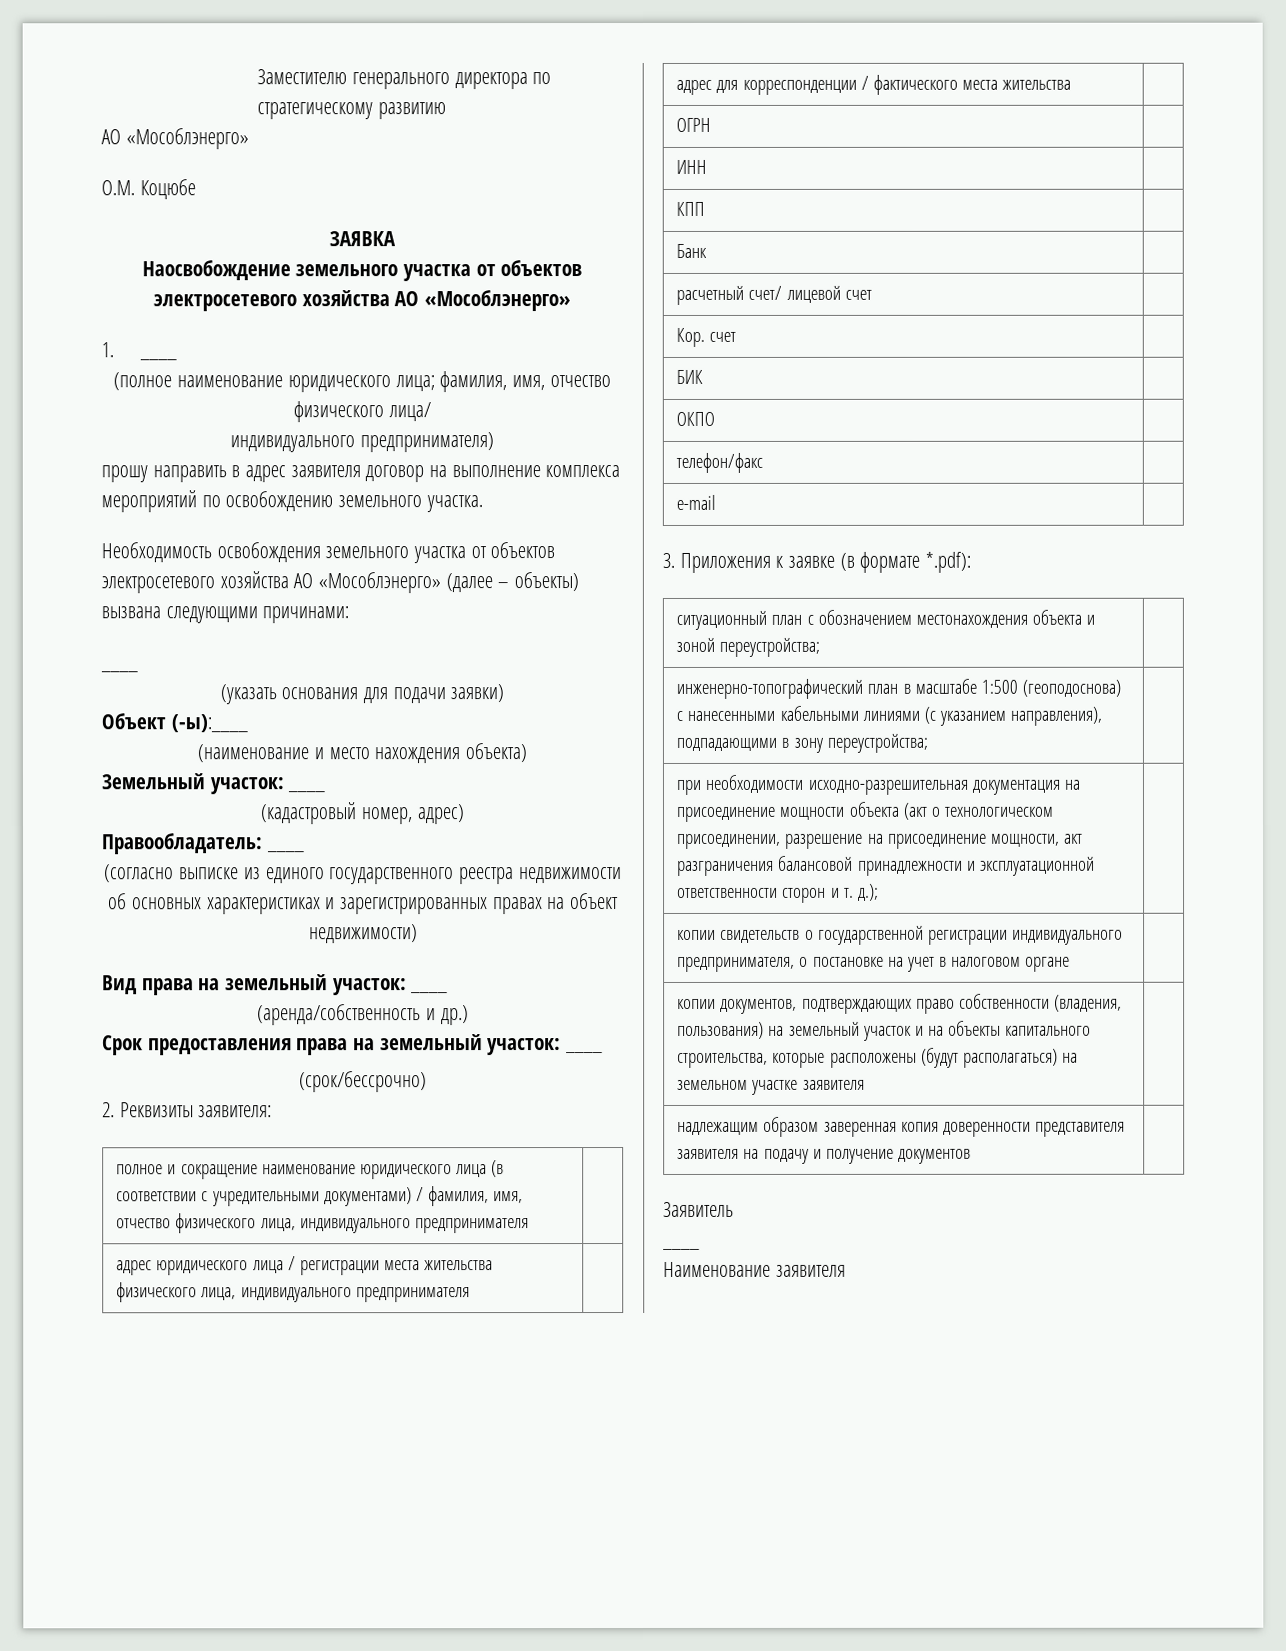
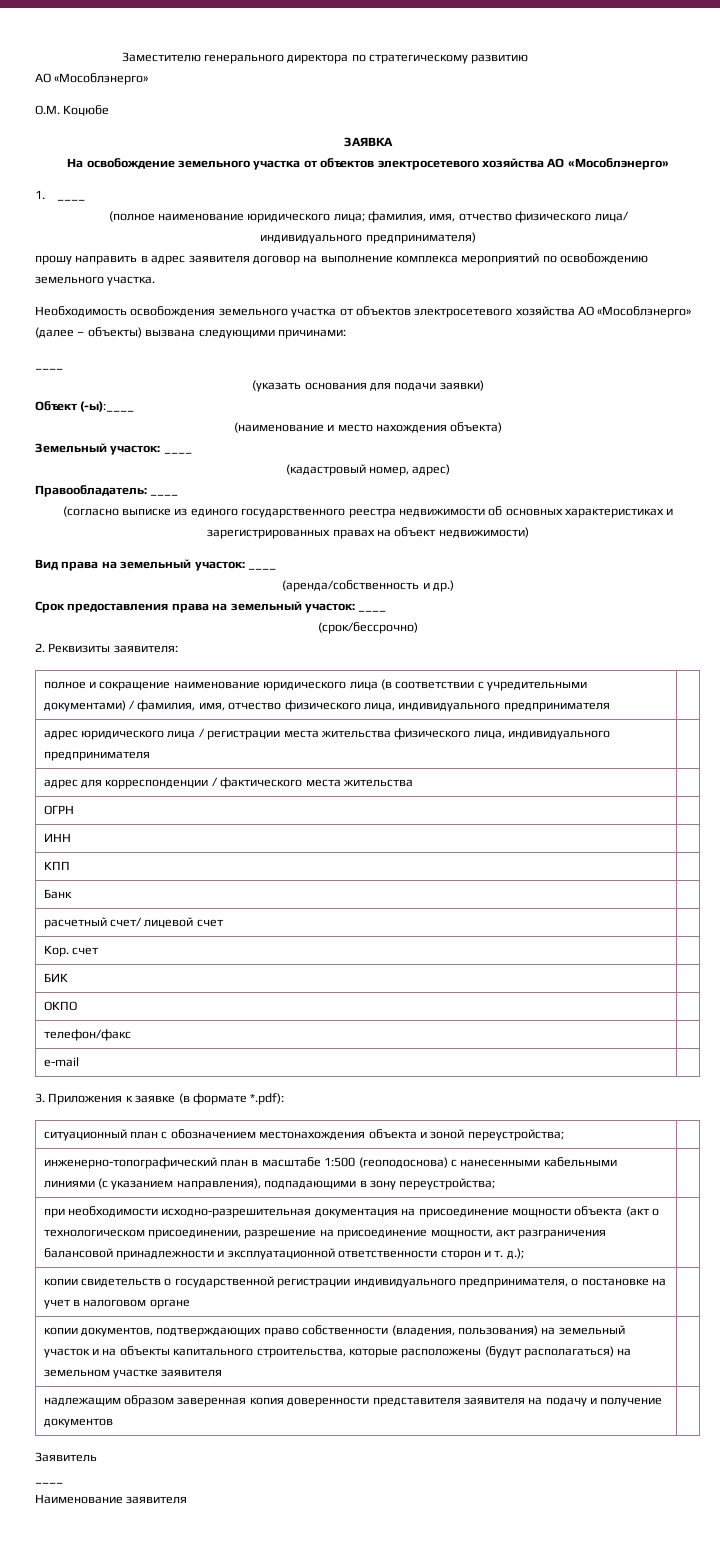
[141,260,291,281] Наосвобождение -> [67,158,175,169] На освобождение

